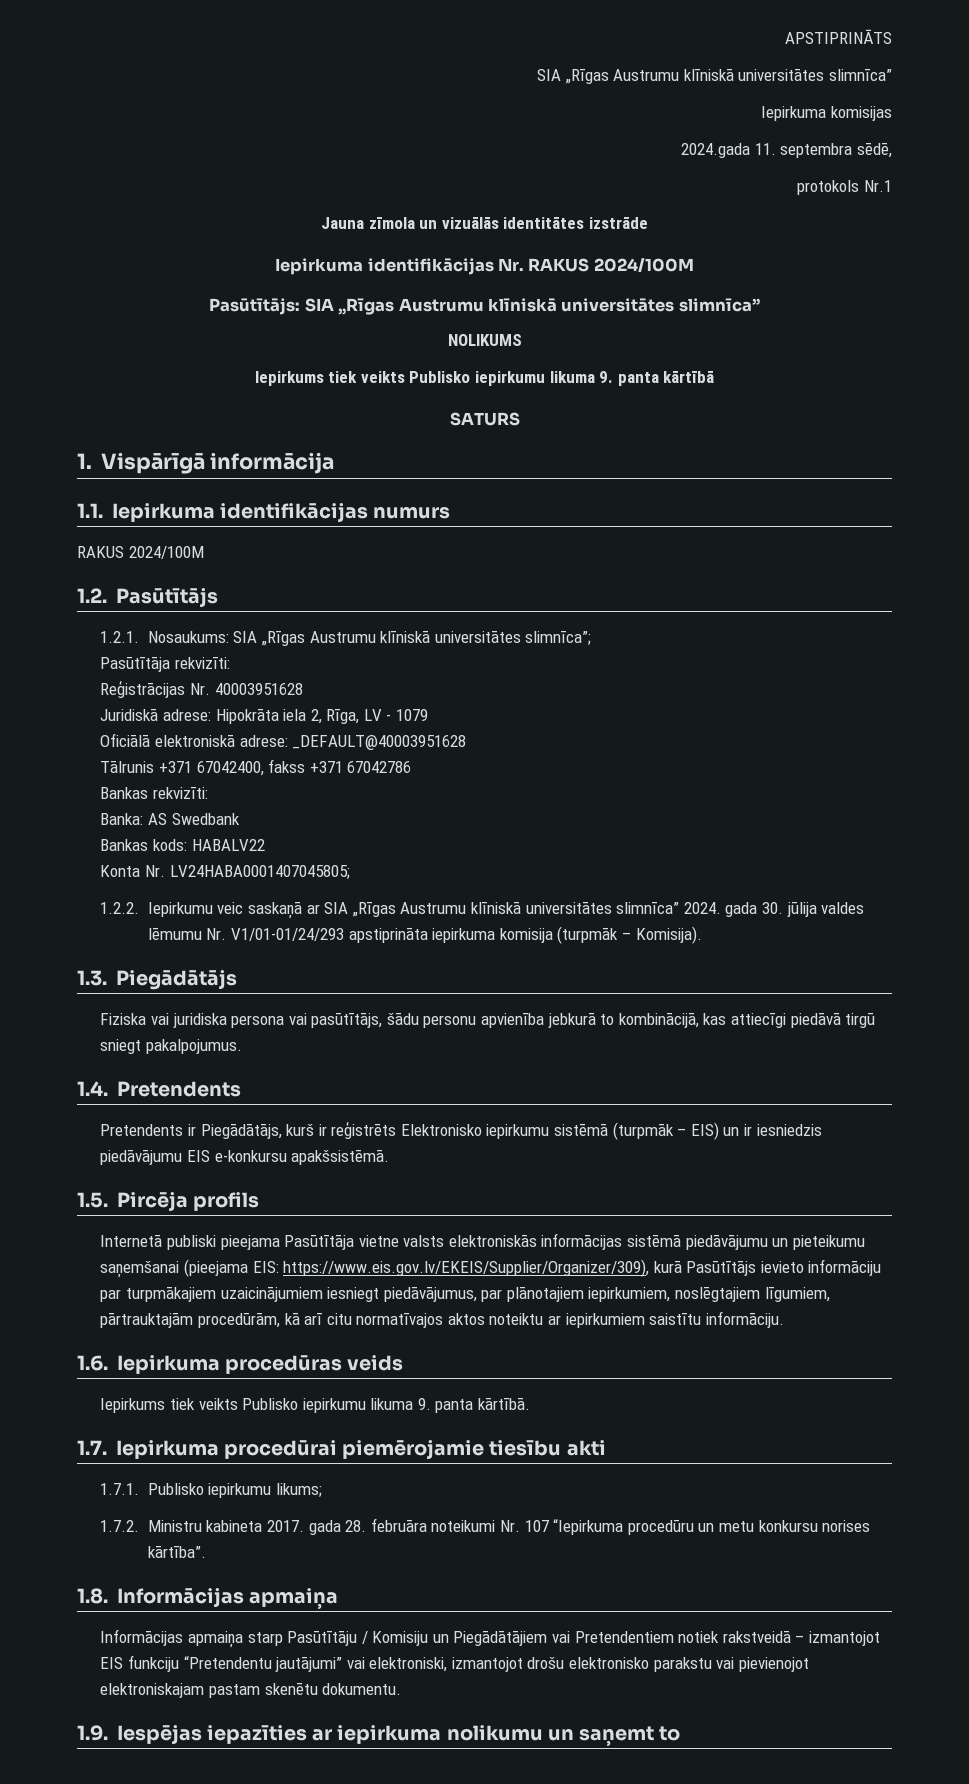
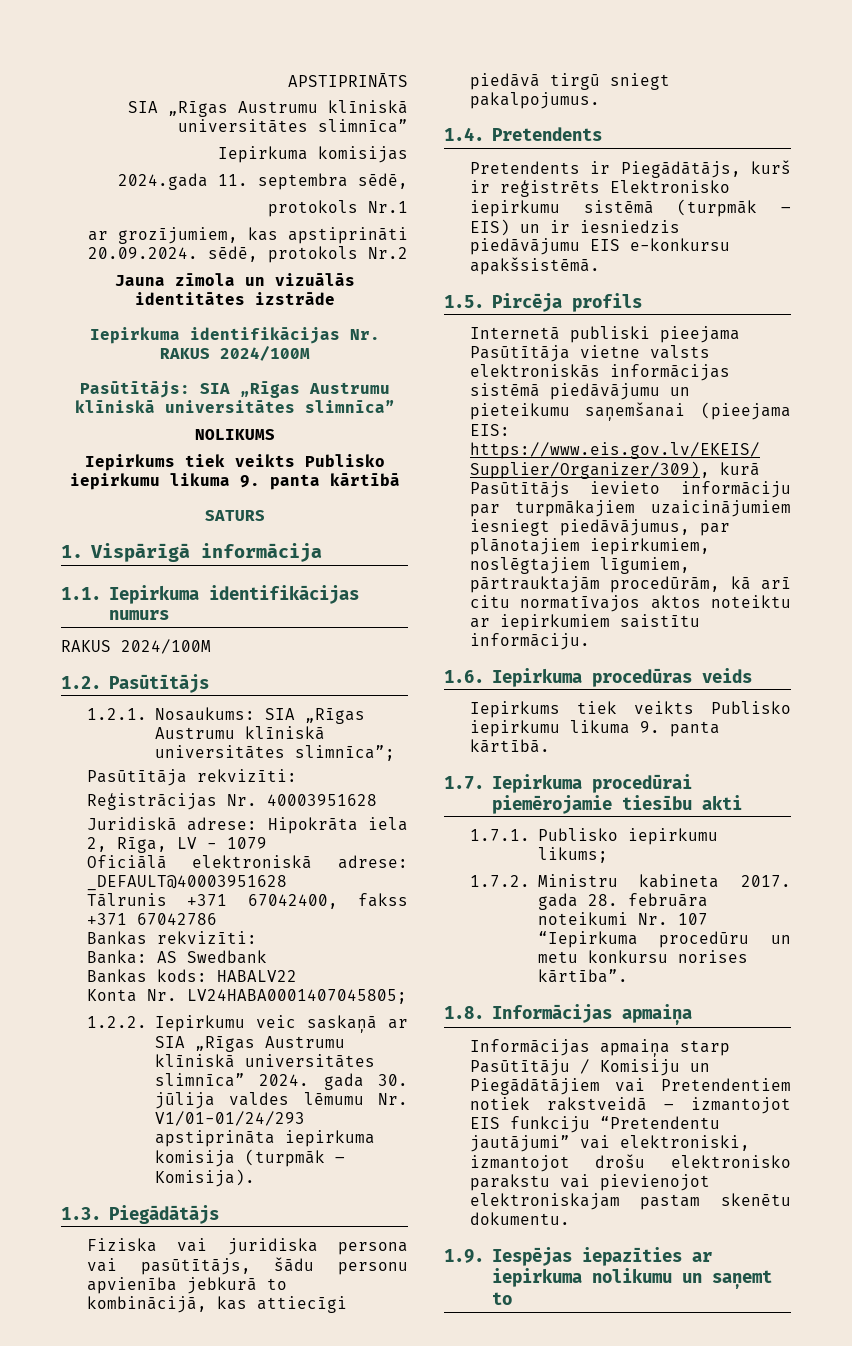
(892, 186) none -> [88,227,408,244] [88,246,408,263] // ar grozījumiem, kas apstiprināti 20.09.2024. sēdē, protokols Nr.2

